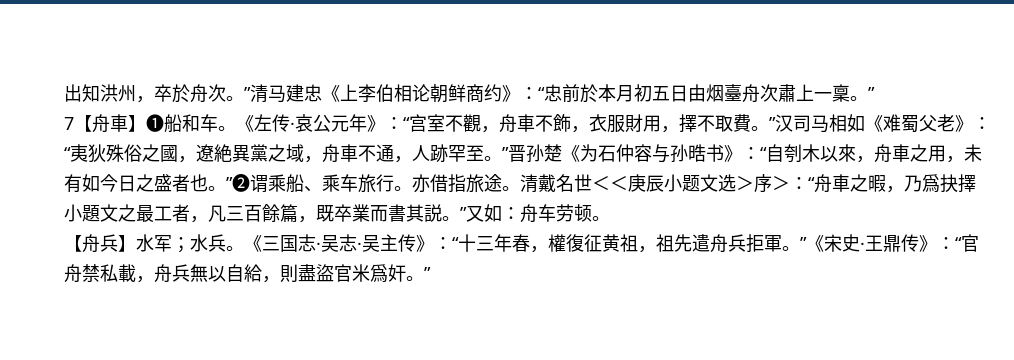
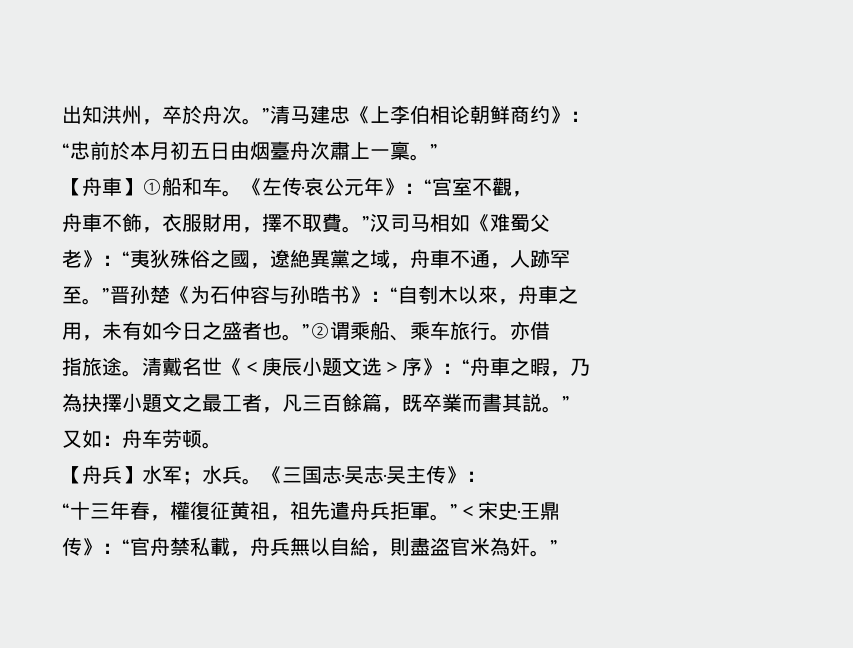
(538, 93) none -> (590, 116) //
[64,117,74,130] 7 -> (438, 151) none
[146,114,164,132] ❶ -> [142,178,162,195] ①
(499, 129) none -> (532, 194) //
(937, 123) none -> (550, 223) //
(466, 153) none -> (570, 259) //
(928, 153) none -> (578, 294) //
[226,174,250,192] ”❷ -> [302,322,330,339] ”②
(448, 183) none -> (550, 330) //
[592,176,610,190] ＜ -> [222,358,242,376] 《
[772,176,790,190] ＞ -> [422,358,442,376] 》
[922,174,940,193] 爲 -> [62,393,82,412] // 為
(467, 213) none -> (570, 403) //
(452, 243) none -> (486, 476) //
[806,235,824,252] 《 -> [458,505,478,518] ＜
(901, 243) none -> (560, 511) //
[316,264,388,283] 盜官米爲 -> [430,537,510,556] 盗官米為

